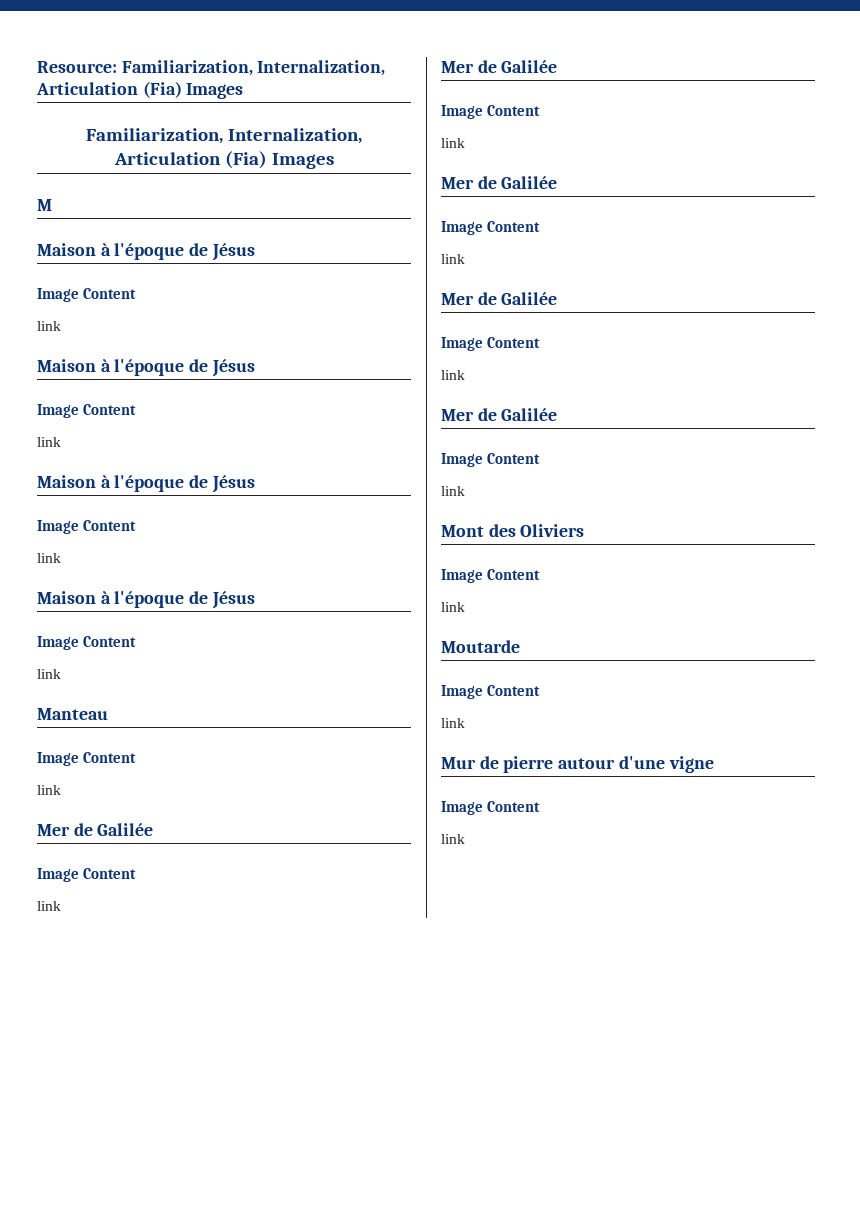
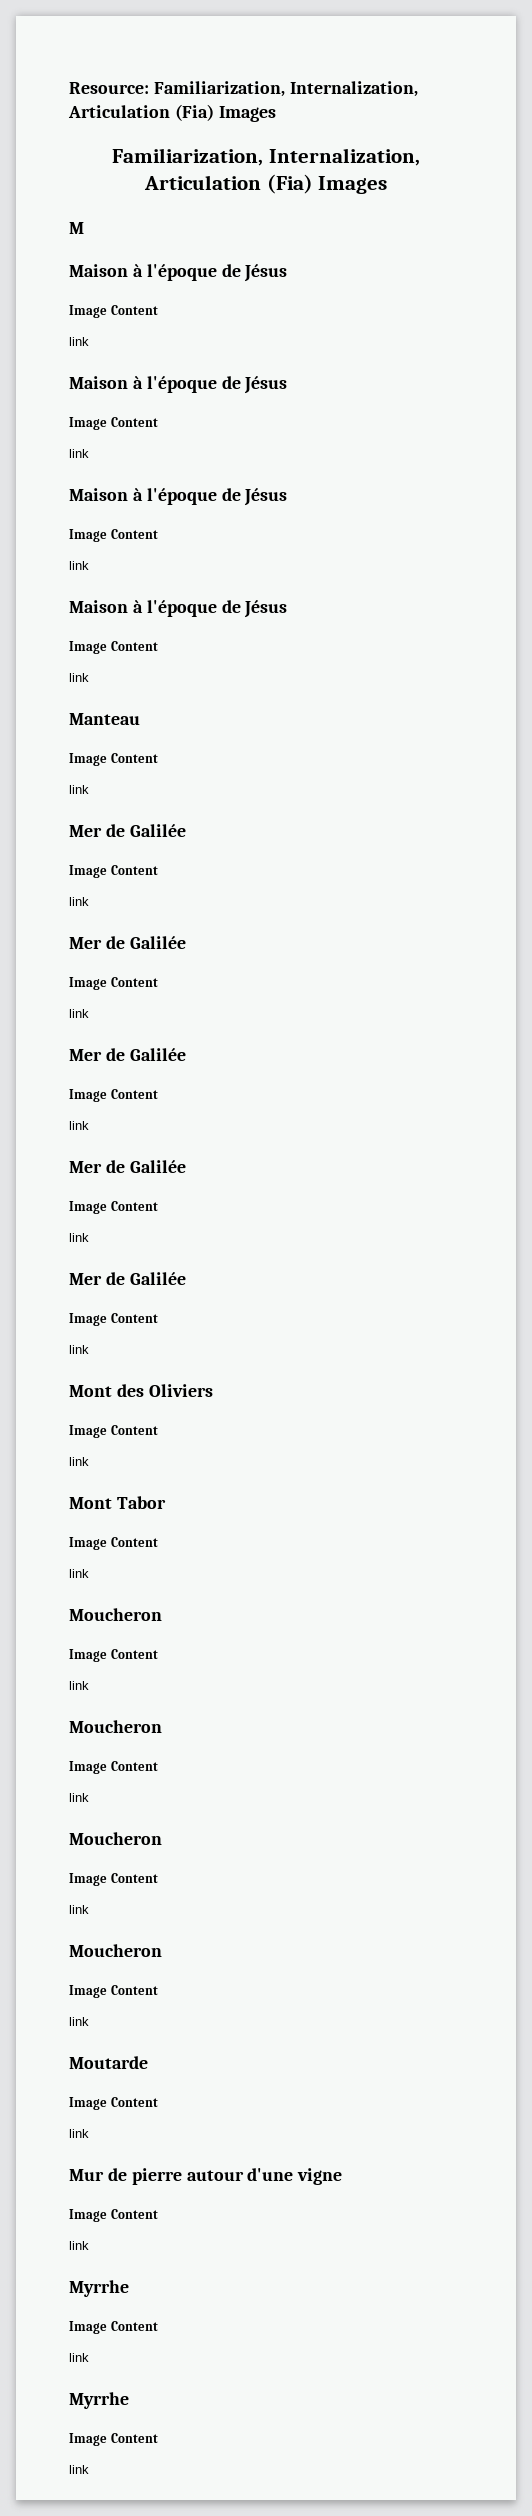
(465, 607) none -> [69,1496,166,1509] [69,1537,158,1550] [69,1569,89,1578] [69,1608,162,1621] [69,1649,158,1662] [69,1681,89,1690] [69,1720,162,1733] [69,1761,158,1774] [69,1793,89,1802] [69,1832,162,1845] [69,1873,158,1886] [69,1905,89,1914] [69,1944,162,1957] [69,1985,158,1998] [69,2017,89,2026] // Mont Tabor // Image Content // link // Moucheron // Image Content // link // Moucheron // Image Content // link // Moucheron // Image Content // link // Moucheron // Image Content // link
(465, 839) none -> [69,2280,129,2297] [69,2321,158,2334] [69,2353,89,2362] [69,2392,129,2409] [69,2433,158,2446] [69,2465,89,2474] // Myrrhe // Image Content // link // Myrrhe // Image Content // link

